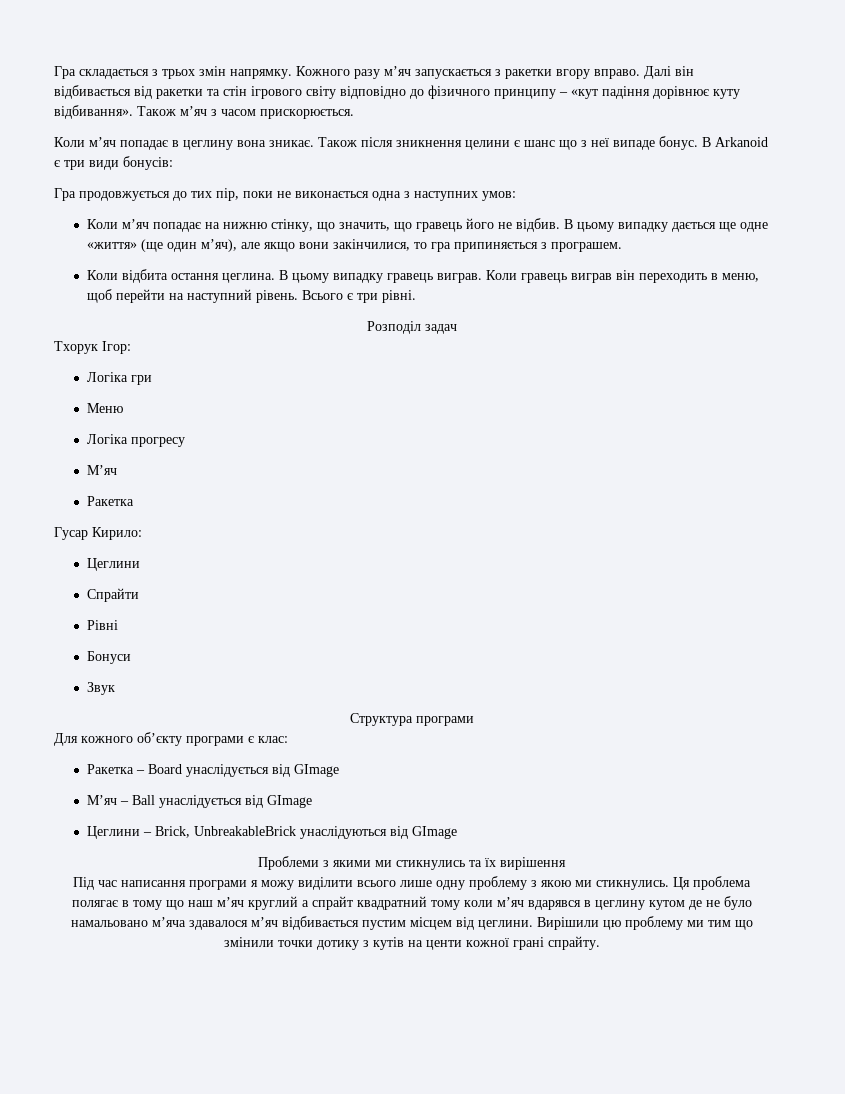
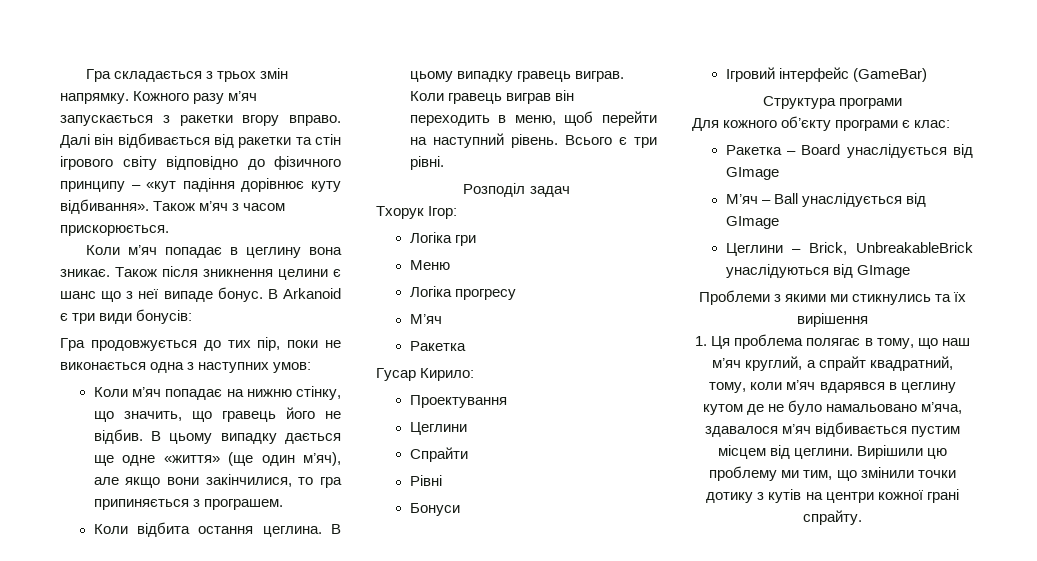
(142, 533) none -> [409,395,507,408] // Проектування
[86,682,115,695] Звук -> [725,67,927,82] Ігровий інтерфейс (GameBar)
[73,876,669,890] Під час написання програми я можу виділити всього лише одну проблему з якою ми стикнулись. -> [695,336,708,346] 1.
[132,900,162,910] тому -> [876,338,914,349] тому,
[247,896,298,910] круглий -> [745,356,803,371] круглий,
[356,896,460,910] квадратний тому -> [869,356,953,371] [709,382,747,393] квадратний, тому,
[151,917,186,927] м’яча -> [921,402,963,414] м’яча,
[707,920,731,927] тим -> [803,470,833,480] тим,
[425,940,462,950] центи -> [825,492,874,503] центри

